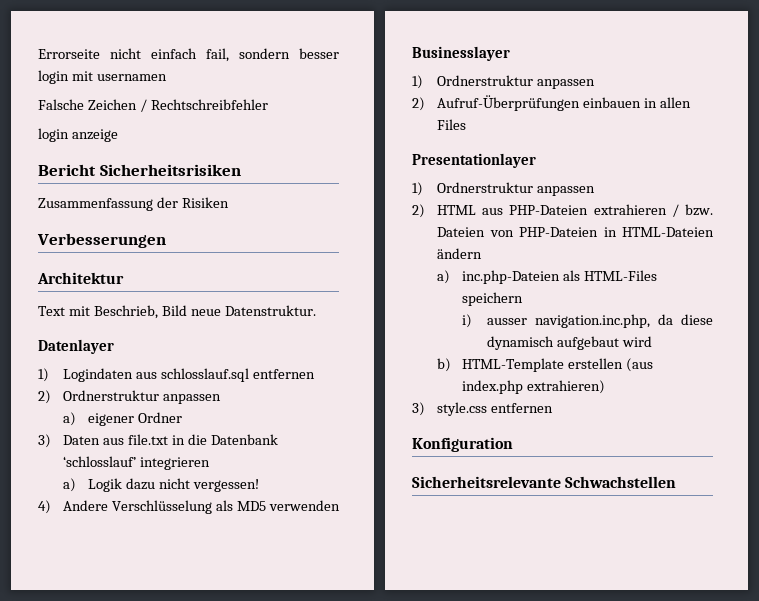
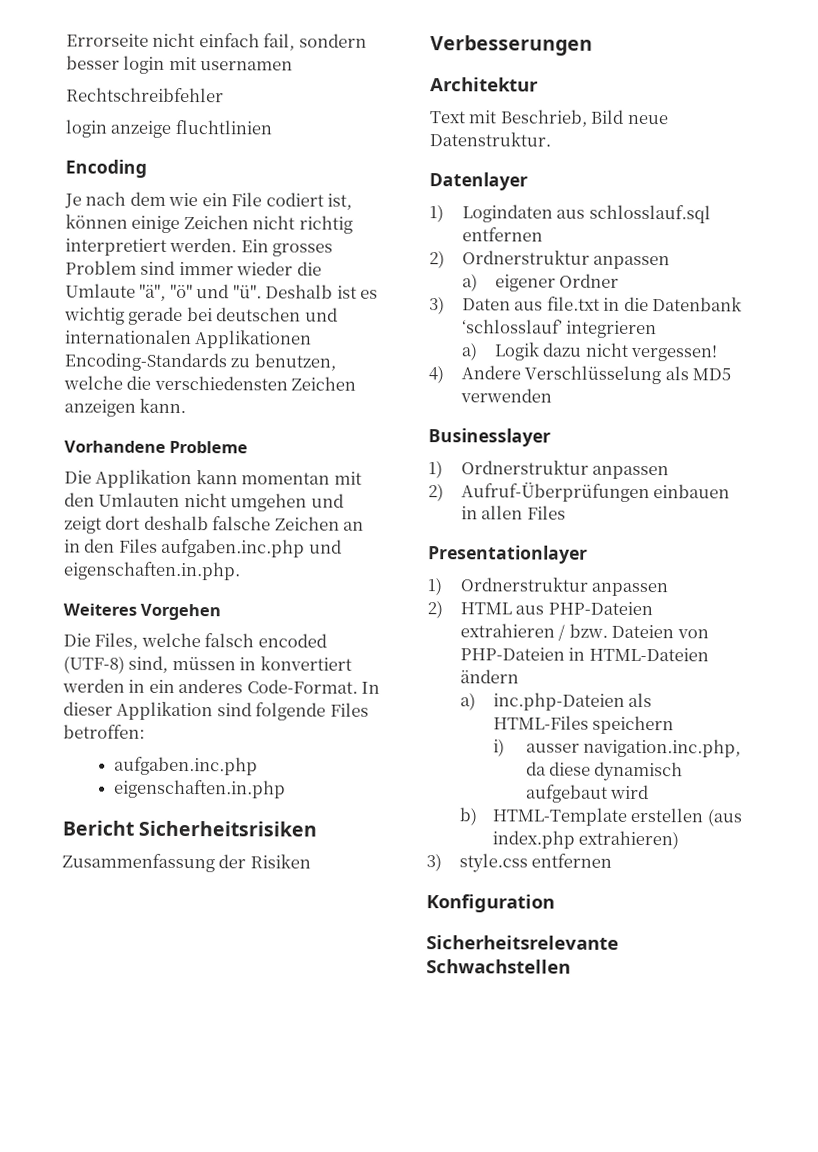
[38,99,147,112] Falsche Zeichen / -> (294, 66) none
(118, 135) none -> [174,119,272,135] [65,159,147,178] [64,191,353,210] [65,214,353,234] [65,237,334,257] [65,260,322,276] [65,283,379,301] [64,306,338,326] [65,329,313,349] [64,352,336,372] [63,375,357,391] [64,398,187,417] [64,440,249,454] [64,469,362,489] [64,492,344,512] [64,515,365,534] [64,538,342,558] [63,561,241,581] [63,603,222,621] [63,632,327,650] [63,655,352,674] [62,678,381,694] [63,701,369,721] [63,724,145,739] [114,756,259,776] [114,779,287,799] fluchtlinien // Encoding // Je nach dem wie ein File codiert ist, können einige Zeichen nicht richtig interpretiert werden. Ein grosses Problem sind immer wieder die Umlaute "ä", "ö" und "ü". Deshalb ist es wichtig gerade bei deutschen und internationalen Applikationen Encoding-Standards zu benutzen, welche die verschiedensten Zeichen anzeigen kann. // Vorhandene Probleme // Die Applikation kann momentan mit den Umlauten nicht umgehen und zeigt dort deshalb falsche Zeichen an in den Files aufgaben.inc.php und eigenschaften.in.php. // Weiteres Vorgehen // Die Files, welche falsch encoded (UTF-8) sind, müssen in konvertiert werden in ein anderes Code-Format. In dieser Applikation sind folgende Files betroffen: // aufgaben.inc.php // eigenschaften.in.php

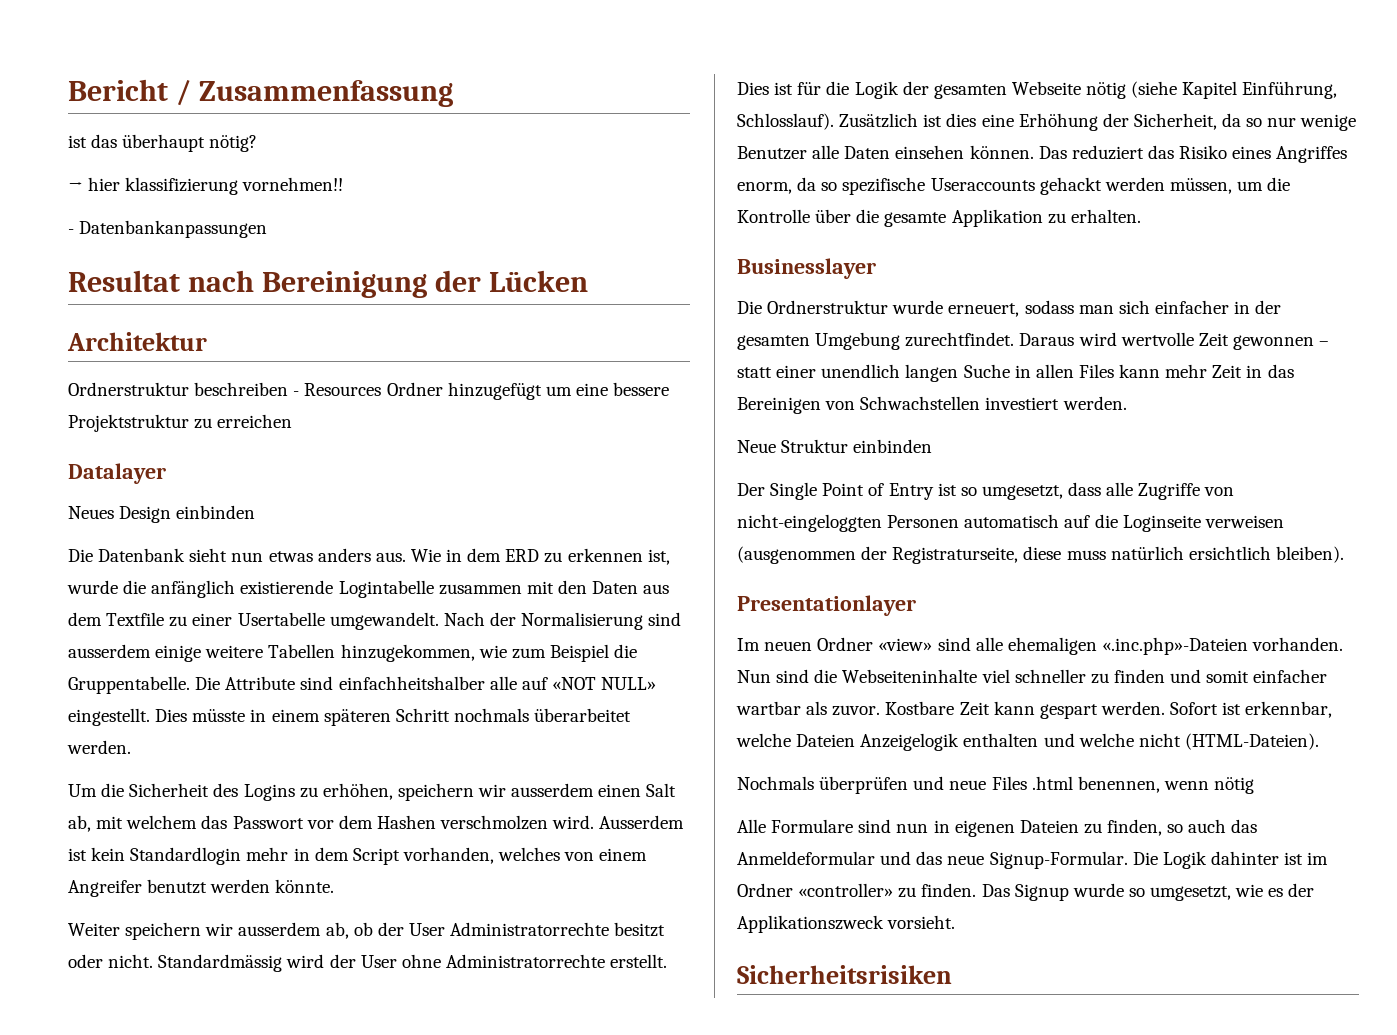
[66,32,367,51] [66,55,294,74] [66,87,224,103] [65,119,272,138] [65,159,147,178] [64,191,353,210] [65,214,353,234] [65,237,334,257] [65,260,322,276] [65,283,379,301] [64,306,338,326] [65,329,313,349] [64,352,336,372] [63,375,357,391] [64,398,187,417] [64,440,249,454] [64,469,362,489] [64,492,344,512] [64,515,365,534] [64,538,342,558] [63,561,241,581] [63,603,222,621] [63,632,327,650] [63,655,352,674] [62,678,381,694] [63,701,369,721] [63,724,145,739] [114,756,259,776] [114,779,287,799] [62,820,318,837] [62,853,311,873] [430,35,593,56] [430,77,539,92] [429,109,669,127] [429,132,551,147] [429,172,528,191] [429,204,711,224] [461,227,543,242] [429,250,671,270] [461,273,620,292] [429,296,743,315] [461,319,658,339] [460,342,719,362] [428,365,732,385] [459,388,552,403] [428,428,551,447] [428,460,670,480] [428,482,731,503] [460,505,566,520] [428,545,588,564] [427,577,669,597] [427,600,653,619] [459,623,709,641] [459,647,709,662] [459,669,519,684] [459,692,653,711] [492,715,675,735] [492,738,742,758] [525,761,684,782] [525,784,650,803] [458,807,742,827] [491,830,680,850] [426,853,613,873] [426,894,555,913] [426,935,619,950] [426,959,571,974] Errorseite nicht einfach fail, sondern besser login mit usernamen // Rechtschreibfehler // login anzeige fluchtlinien // Encoding // Je nach dem wie ein File codiert ist, können einige Zeichen nicht richtig interpretiert werden. Ein grosses Problem sind immer wieder die Umlaute "ä", "ö" und "ü". Deshalb ist es wichtig gerade bei deutschen und internationalen Applikationen Encoding-Standards zu benutzen, welche die verschiedensten Zeichen anzeigen kann. // Vorhandene Probleme // Die Applikation kann momentan mit den Umlauten nicht umgehen und zeigt dort deshalb falsche Zeichen an in den Files aufgaben.inc.php und eigenschaften.in.php. // Weiteres Vorgehen // Die Files, welche falsch encoded (UTF-8) sind, müssen in konvertiert werden in ein anderes Code-Format. In dieser Applikation sind folgende Files betroffen: // aufgaben.inc.php // eigenschaften.in.php // Bericht Sicherheitsrisiken // Zusammenfassung der Risiken // Verbesserungen // Architektur // Text mit Beschrieb, Bild neue Datenstruktur. // Datenlayer // 1) Logindaten aus schlosslauf.sql entfernen // 2) Ordnerstruktur anpassen // a) eigener Ordner // 3) Daten aus file.txt in die Datenbank ‘schlosslauf’ integrieren // a) Logik dazu nicht vergessen! // 4) Andere Verschlüsselung als MD5 verwenden // Businesslayer // 1) Ordnerstruktur anpassen // 2) Aufruf-Überprüfungen einbauen in allen Files // Presentationlayer // 1) Ordnerstruktur anpassen // 2) HTML aus PHP-Dateien extrahieren / bzw. Dateien von PHP-Dateien in HTML-Dateien ändern // a) inc.php-Dateien als HTML-Files speichern // i) ausser navigation.inc.php, da diese dynamisch aufgebaut wird // b) HTML-Template erstellen (aus index.php extrahieren) // 3) style.css entfernen // Konfiguration // Sicherheitsrelevante Schwachstellen -> [68,79,453,107] [68,134,258,152] [68,177,344,195] [68,220,268,238] [68,270,588,298] [67,332,207,351] [68,382,670,400] [68,414,293,432] [68,463,166,484] [68,505,256,523] [68,548,670,565] [67,580,670,598] [68,612,682,630] [68,644,638,662] [68,676,657,694] [68,708,632,726] [67,740,131,754] [68,783,677,801] [68,815,685,832] [68,847,648,865] [68,879,335,897] [68,922,666,940] [68,954,668,972] [737,81,1338,99] [737,113,1357,131] [737,145,1348,163] [737,177,1291,195] [737,209,1141,227] [737,258,876,279] [737,300,1282,317] [737,332,1330,350] [737,364,1294,382] [737,396,1127,414] [737,439,933,453] [737,482,1235,500] [737,514,1284,532] [737,546,1344,564] [737,595,916,616] [737,637,1344,655] [737,669,1328,684] [736,701,1333,719] [736,733,1319,751] [737,776,1255,794] [737,819,1258,837] [737,851,1329,869] [737,883,1315,901] [737,915,956,933] [737,965,952,984] Bericht / Zusammenfassung // ist das überhaupt nötig? // → hier klassifizierung vornehmen!! // - Datenbankanpassungen // Resultat nach Bereinigung der Lücken // Architektur // Ordnerstruktur beschreiben - Resources Ordner hinzugefügt um eine bessere Projektstruktur zu erreichen // Datalayer // Neues Design einbinden // Die Datenbank sieht nun etwas anders aus. Wie in dem ERD zu erkennen ist, wurde die anfänglich existierende Logintabelle zusammen mit den Daten aus dem Textfile zu einer Usertabelle umgewandelt. Nach der Normalisierung sind ausserdem einige weitere Tabellen hinzugekommen, wie zum Beispiel die Gruppentabelle. Die Attribute sind einfachheitshalber alle auf «NOT NULL» eingestellt. Dies müsste in einem späteren Schritt nochmals überarbeitet werden. // Um die Sicherheit des Logins zu erhöhen, speichern wir ausserdem einen Salt ab, mit welchem das Passwort vor dem Hashen verschmolzen wird. Ausserdem ist kein Standardlogin mehr in dem Script vorhanden, welches von einem Angreifer benutzt werden könnte. // Weiter speichern wir ausserdem ab, ob der User Administratorrechte besitzt oder nicht. Standardmässig wird der User ohne Administratorrechte erstellt. Dies ist für die Logik der gesamten Webseite nötig (siehe Kapitel Einführung, Schlosslauf). Zusätzlich ist dies eine Erhöhung der Sicherheit, da so nur wenige Benutzer alle Daten einsehen können. Das reduziert das Risiko eines Angriffes enorm, da so spezifische Useraccounts gehackt werden müssen, um die Kontrolle über die gesamte Applikation zu erhalten. // Businesslayer // Die Ordnerstruktur wurde erneuert, sodass man sich einfacher in der gesamten Umgebung zurechtfindet. Daraus wird wertvolle Zeit gewonnen – statt einer unendlich langen Suche in allen Files kann mehr Zeit in das Bereinigen von Schwachstellen investiert werden. // Neue Struktur einbinden // Der Single Point of Entry ist so umgesetzt, dass alle Zugriffe von nicht-eingeloggten Personen automatisch auf die Loginseite verweisen (ausgenommen der Registraturseite, diese muss natürlich ersichtlich bleiben). // Presentationlayer // Im neuen Ordner «view» sind alle ehemaligen «.inc.php»-Dateien vorhanden. Nun sind die Webseiteninhalte viel schneller zu finden und somit einfacher wartbar als zuvor. Kostbare Zeit kann gespart werden. Sofort ist erkennbar, welche Dateien Anzeigelogik enthalten und welche nicht (HTML-Dateien). // Nochmals überprüfen und neue Files .html benennen, wenn nötig // Alle Formulare sind nun in eigenen Dateien zu finden, so auch das Anmeldeformular und das neue Signup-Formular. Die Logik dahinter ist im Ordner «controller» zu finden. Das Signup wurde so umgesetzt, wie es der Applikationszweck vorsieht. // Sicherheitsrisiken

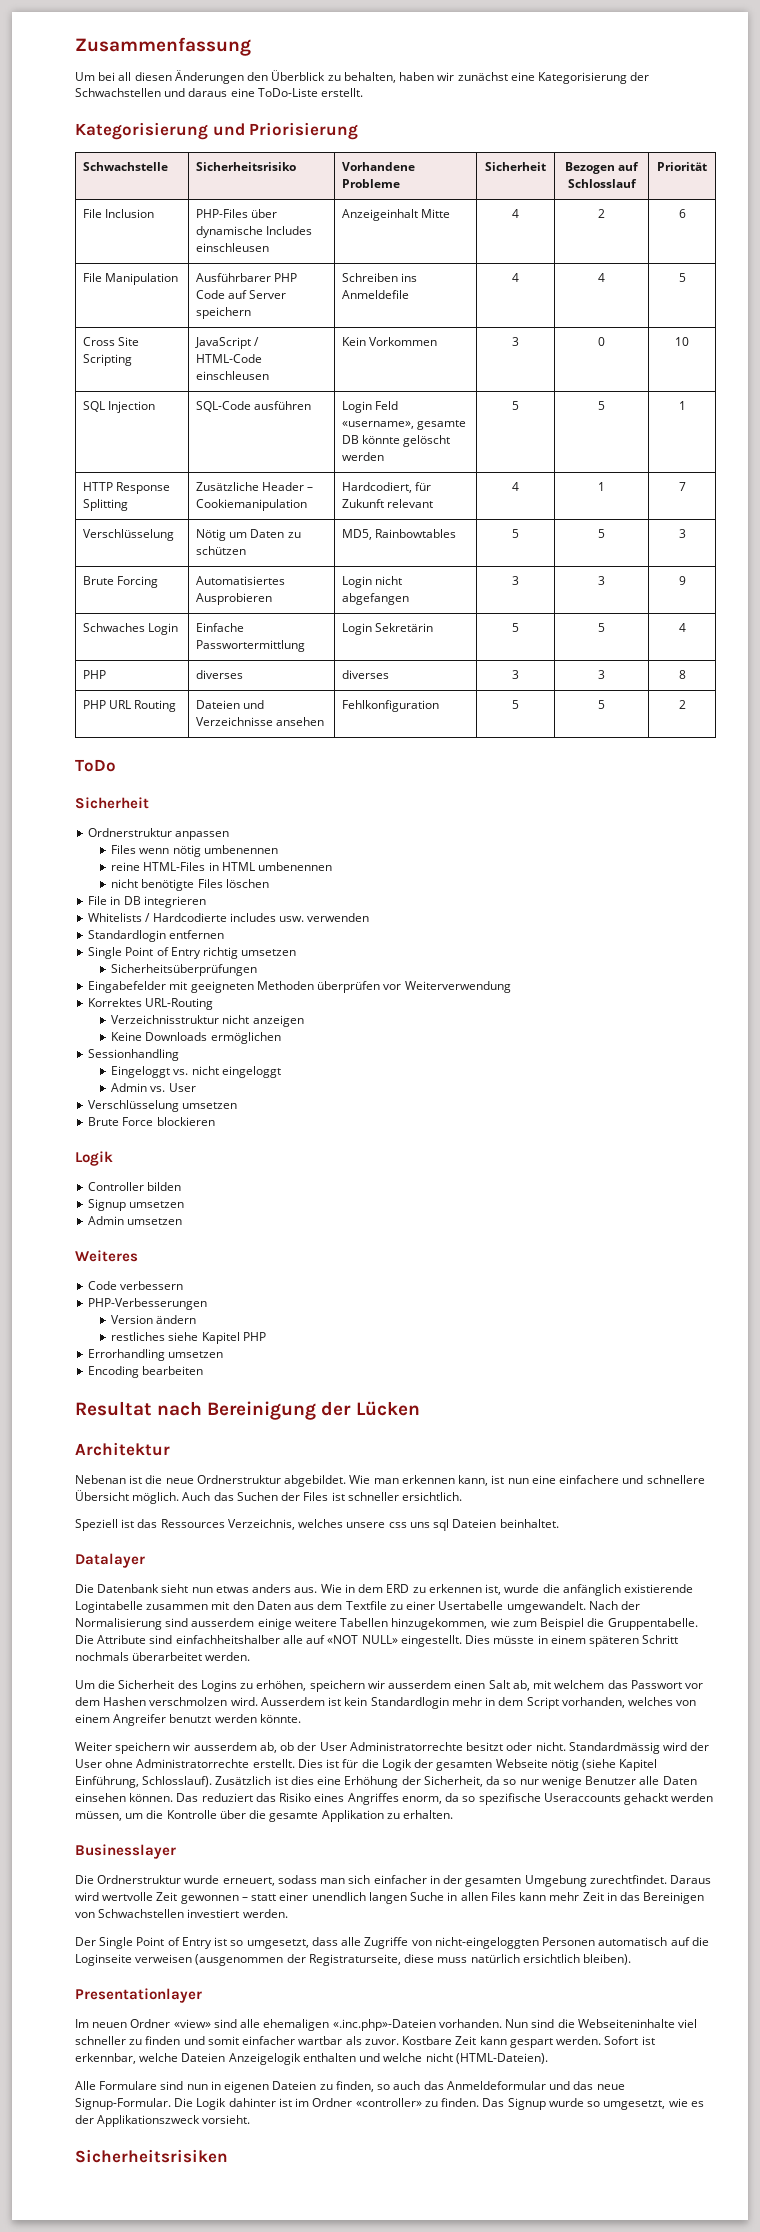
[68,79,191,106] Bericht / -> (75, 46) none
[68,134,258,152] [68,177,344,195] [68,220,268,238] ist das überhaupt nötig? // → hier klassifizierung vornehmen!! // - Datenbankanpassungen -> [75,70,650,84] [75,88,364,97] [75,122,359,140] [82,162,168,171] [195,162,296,171] [341,162,415,171] [341,179,400,188] [485,162,546,171] [564,162,640,174] [567,179,637,188] [657,162,707,171] [82,209,155,218] [195,209,278,218] [195,226,313,238] [195,243,269,252] [341,209,451,221] [512,209,519,218] [598,209,605,218] [678,209,686,218] [82,273,179,285] [195,273,298,282] [195,290,287,299] [195,307,251,319] [341,273,418,282] [341,290,409,299] [512,273,519,282] [598,273,605,282] [678,273,686,282] [82,337,140,346] [82,354,132,366] [194,337,260,349] [195,354,262,363] [195,371,269,380] [341,337,438,346] [512,337,519,346] [598,337,605,346] [675,337,689,346] [82,401,156,413] [195,401,312,412] [341,401,399,413] [341,420,467,430] [341,435,451,447] [341,452,384,461] [512,401,519,410] [598,401,605,410] [678,401,686,410] [82,482,171,494] [82,499,128,511] [195,482,314,491] [195,499,307,511] [341,482,432,493] [341,499,434,508] [512,482,519,491] [598,482,605,491] [678,482,686,491] [82,529,174,541] [195,529,301,541] [195,546,246,555] [341,529,457,540] [512,529,519,538] [598,529,605,538] [678,529,686,538] [82,576,159,588] [195,576,285,585] [195,593,272,605] [341,576,403,588] [341,593,409,605] [512,576,519,585] [598,576,605,585] [678,576,686,585] [82,623,179,635] [195,623,244,632] [195,640,305,652] [341,623,434,635] [512,623,519,632] [598,623,605,632] [678,623,686,632] [82,670,106,679] [195,670,243,679] [341,670,389,679] [512,670,519,679] [598,670,605,679] [678,670,686,679] [82,700,177,712] [195,700,265,709] [195,717,325,726] [341,700,439,712] [512,700,519,709] [598,700,605,709] [678,700,686,709] [75,759,116,772] [75,797,149,809] [88,828,230,840] [111,845,278,857] [111,862,333,871] [111,879,269,891] [88,896,206,908] [88,913,370,922] [88,930,225,942] [88,947,297,959] [111,964,258,976] [88,981,511,993] [88,998,214,1010] [111,1015,304,1027] [111,1032,281,1044] [88,1049,180,1061] [111,1066,281,1078] [111,1083,196,1092] [88,1100,238,1112] [88,1117,215,1126] [75,1151,113,1166] [88,1182,182,1191] [88,1199,185,1211] [88,1216,183,1225] [75,1250,138,1262] [88,1281,184,1290] [88,1298,208,1310] [111,1315,197,1324] [111,1332,266,1344] [88,1349,224,1361] [88,1366,204,1378] Um bei all diesen Änderungen den Überblick zu behalten, haben wir zunächst eine Kategorisierung der Schwachstellen und daraus eine ToDo-Liste erstellt. // Kategorisierung und Priorisierung // Schwachstelle | Sicherheitsrisiko | Vorhandene Probleme | Sicherheit | Bezogen auf Schlosslauf | Priorität // File Inclusion | PHP-Files über dynamische Includes einschleusen | Anzeigeinhalt Mitte | 4 | 2 | 6 // File Manipulation | Ausführbarer PHP Code auf Server speichern | Schreiben ins Anmeldefile | 4 | 4 | 5 // Cross Site Scripting | JavaScript / HTML-Code einschleusen | Kein Vorkommen | 3 | 0 | 10 // SQL Injection | SQL-Code ausführen | Login Feld «username», gesamte DB könnte gelöscht werden | 5 | 5 | 1 // HTTP Response Splitting | Zusätzliche Header – Cookiemanipulation | Hardcodiert, für Zukunft relevant | 4 | 1 | 7 // Verschlüsselung | Nötig um Daten zu schützen | MD5, Rainbowtables | 5 | 5 | 3 // Brute Forcing | Automatisiertes Ausprobieren | Login nicht abgefangen | 3 | 3 | 9 // Schwaches Login | Einfache Passwortermittlung | Login Sekretärin | 5 | 5 | 4 // PHP | diverses | diverses | 3 | 3 | 8 // PHP URL Routing | Dateien und Verzeichnisse ansehen | Fehlkonfiguration | 5 | 5 | 2 // ToDo // Sicherheit // Ordnerstruktur anpassen // Files wenn nötig umbenennen // reine HTML-Files in HTML umbenennen // nicht benötigte Files löschen // File in DB integrieren // Whitelists / Hardcodierte includes usw. verwenden // Standardlogin entfernen // Single Point of Entry richtig umsetzen // Sicherheitsüberprüfungen // Eingabefelder mit geeigneten Methoden überprüfen vor Weiterverwendung // Korrektes URL-Routing // Verzeichnisstruktur nicht anzeigen // Keine Downloads ermöglichen // Sessionhandling // Eingeloggt vs. nicht eingeloggt // Admin vs. User // Verschlüsselung umsetzen // Brute Force blockieren // Logik // Controller bilden // Signup umsetzen // Admin umsetzen // Weiteres // Code verbessern // PHP-Verbesserungen // Version ändern // restliches siehe Kapitel PHP // Errorhandling umsetzen // Encoding bearbeiten
[68,382,670,400] [68,414,293,432] [68,463,166,484] [68,505,256,523] Ordnerstruktur beschreiben - Resources Ordner hinzugefügt um eine bessere Projektstruktur zu erreichen // Datalayer // Neues Design einbinden -> [75,1475,705,1487] [75,1490,463,1504] [75,1519,559,1531] [75,1553,145,1568] Nebenan ist die neue Ordnerstruktur abgebildet. Wie man erkennen kann, ist nun eine einfachere und schnellere Übersicht möglich. Auch das Suchen der Files ist schneller ersichtlich. // Speziell ist das Ressources Verzeichnis, welches unsere css uns sql Dateien beinhaltet. // Datalayer
[737,439,933,453] // Neue Struktur einbinden -> (288, 1913) none
[737,776,1255,794] // Nochmals überprüfen und neue Files .html benennen, wenn nötig -> (548, 2058) none

